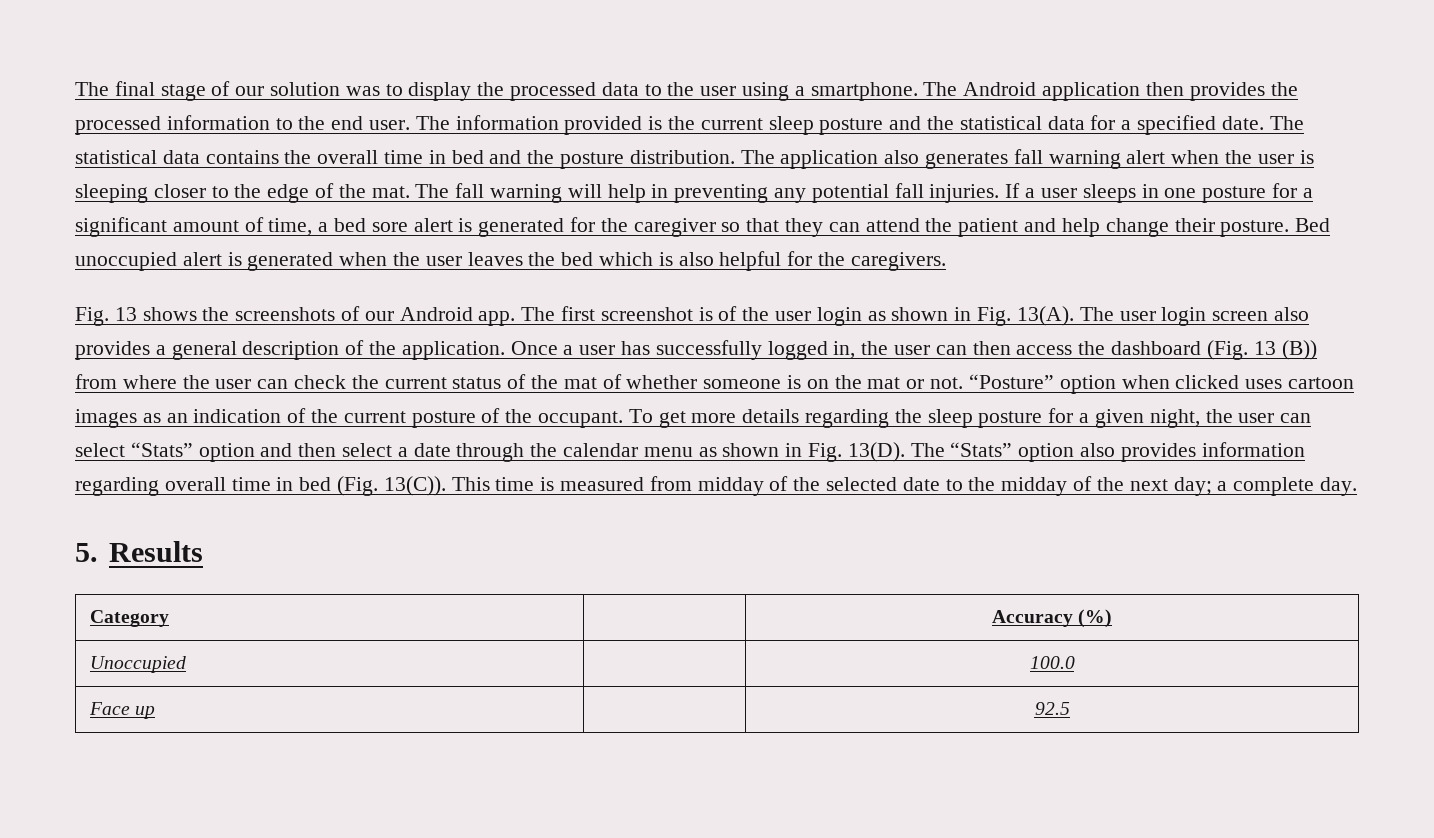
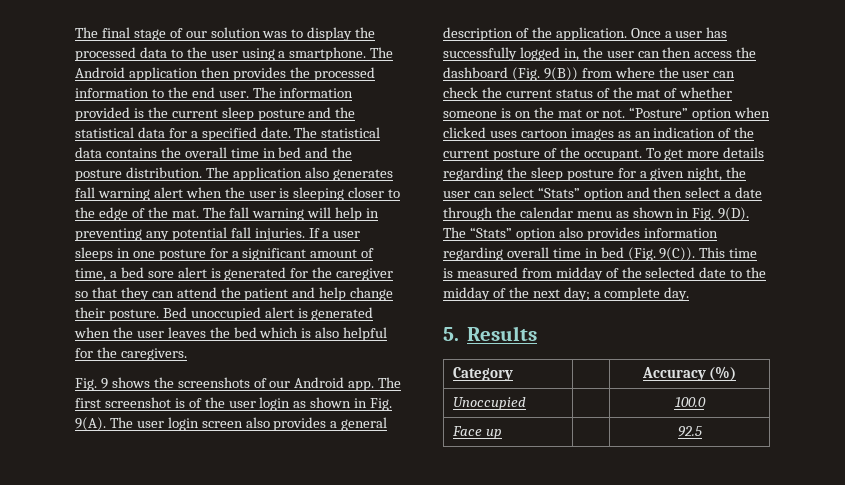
[114,307,137,321] 13 -> [100,378,108,389] 9
[1016,306,1074,326] 13(A). -> [75,417,106,431] 9(A).
[1253,340,1317,360] 13 (B)) -> [543,67,578,81] 9(B))
[847,442,905,462] 13(D). -> [718,207,750,221] 9(D).
[383,476,446,496] 13(C)). -> [659,247,696,261] 9(C)).

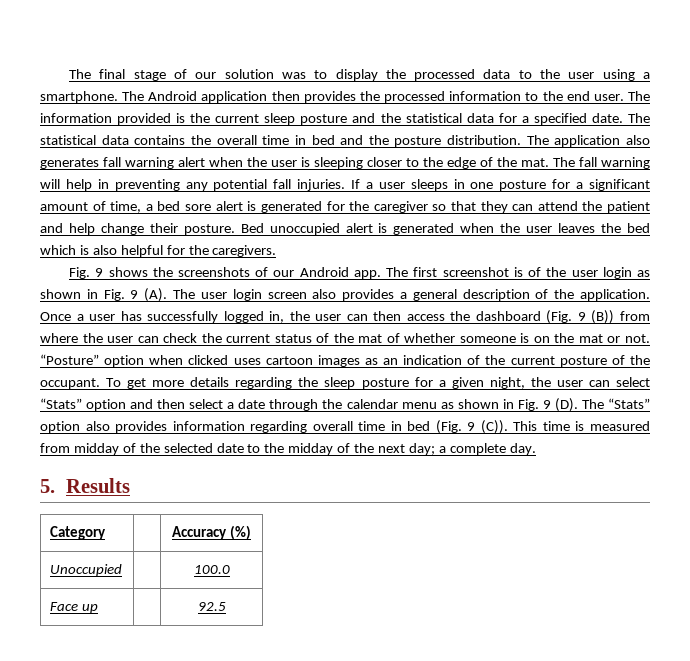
[75,417,106,431] 9(A). -> [130,288,168,302] 9 (A).
[543,67,578,81] 9(B)) -> [577,310,615,324] 9 (B))
[718,207,750,221] 9(D). -> [542,398,578,412] 9 (D).
[659,247,696,261] 9(C)). -> [467,420,508,434] 9 (C)).

